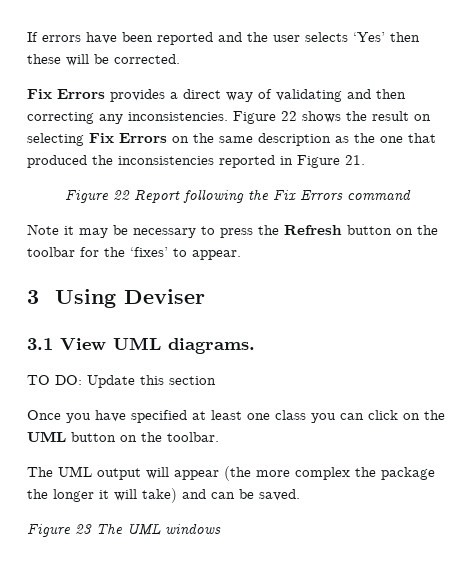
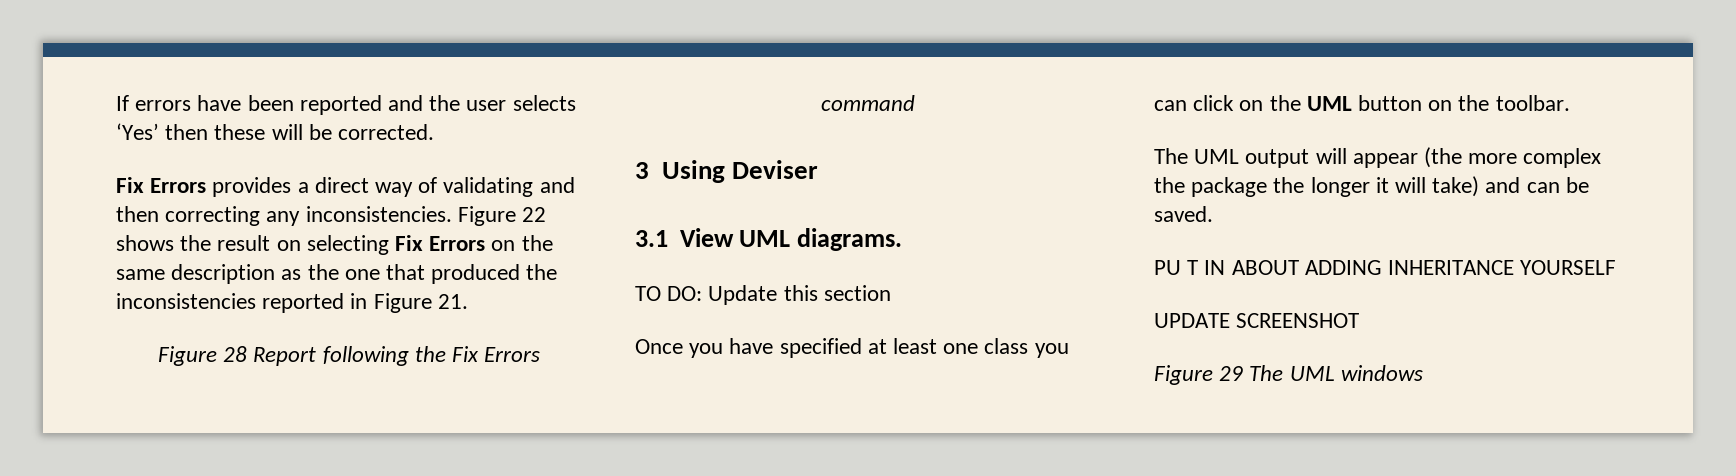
[112,190,130,200] 22 -> [223,346,248,362] 28
[27,224,438,238] [27,247,241,260] // Note it may be necessary to press the Refresh button on the toolbar for the ‘fixes’ to appear. -> (915, 103) none
[27,523,92,537] // Figure 23 -> [1154,260,1617,275] [1154,313,1360,328] [1154,365,1244,385] // PU T IN ABOUT ADDING INHERITANCE YOURSELF // UPDATE SCREENSHOT // Figure 29

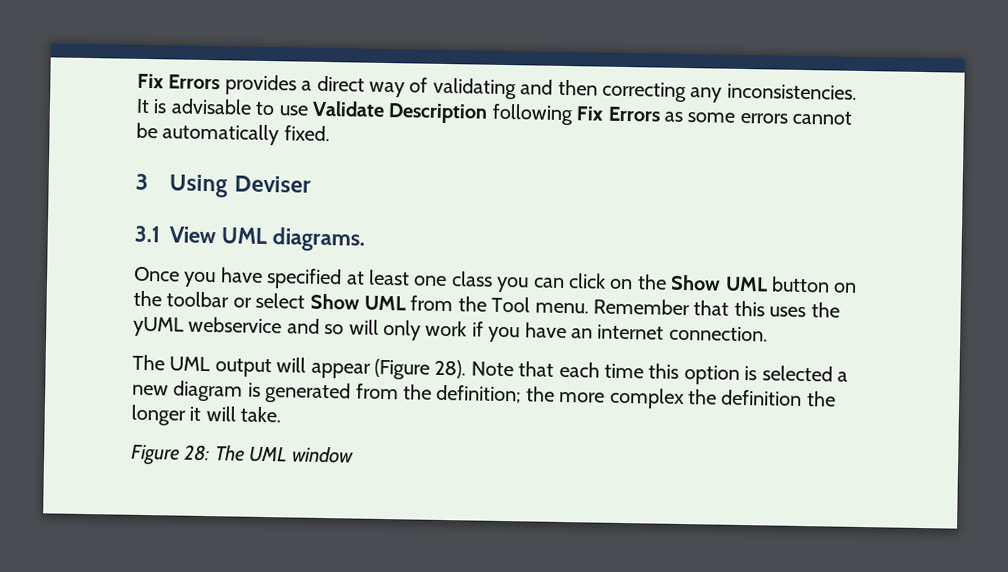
[116,95,576,115] [116,123,435,140] If errors have been reported and the user selects ‘Yes’ then these will be corrected. // -> (137, 81) none
[457,206,547,226] [116,235,553,255] [116,264,558,284] [116,293,468,313] [157,346,541,366] [821,95,915,111] Figure 22 shows the result on selecting Fix Errors on the same description as the one that produced the inconsistencies reported in Figure 21. // Figure 28 Report following the Fix Errors command -> [136,98,853,126] [136,122,330,146] It is advisable to use Validate Description following Fix Errors as some errors cannot be automatically fixed.
[635,285,891,305] // TO DO: Update this section -> (365, 239) none
(1301, 103) none -> [670,274,722,291] Show
[1495,95,1570,111] toolbar. -> [166,291,840,318] [133,316,768,343] toolbar or select Show UML from the Tool menu. Remember that this uses the yUML webservice and so will only work if you have an internet connection.
[1424,147,1463,168] (the -> [374,358,848,385] [132,380,555,404] (Figure 28). Note that each time this option is selected a new diagram is generated from the definition; the
[1191,177,1268,197] package -> [721,389,803,407] definition
[1432,176,1589,197] [1154,206,1213,222] [1154,260,1617,275] [1154,313,1360,328] [1154,365,1423,385] take) and can be saved. // PU T IN ABOUT ADDING INHERITANCE YOURSELF // UPDATE SCREENSHOT // Figure 29 The UML windows -> [240,406,282,423] [130,444,354,466] take. // Figure 28: The UML window

